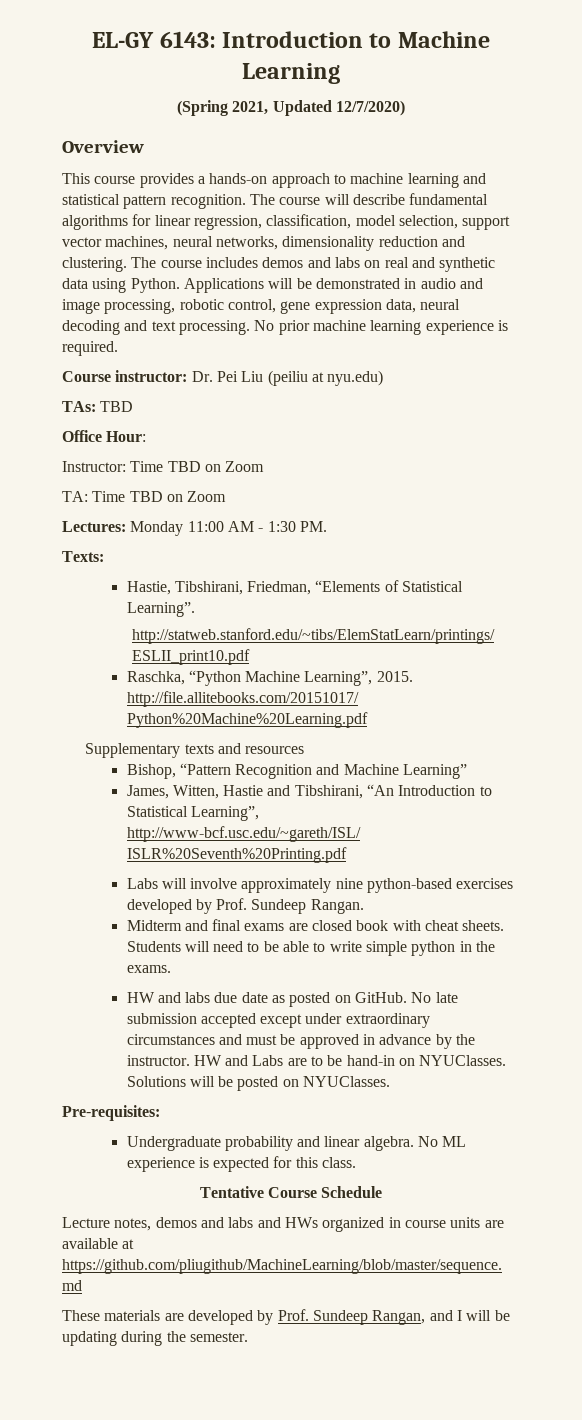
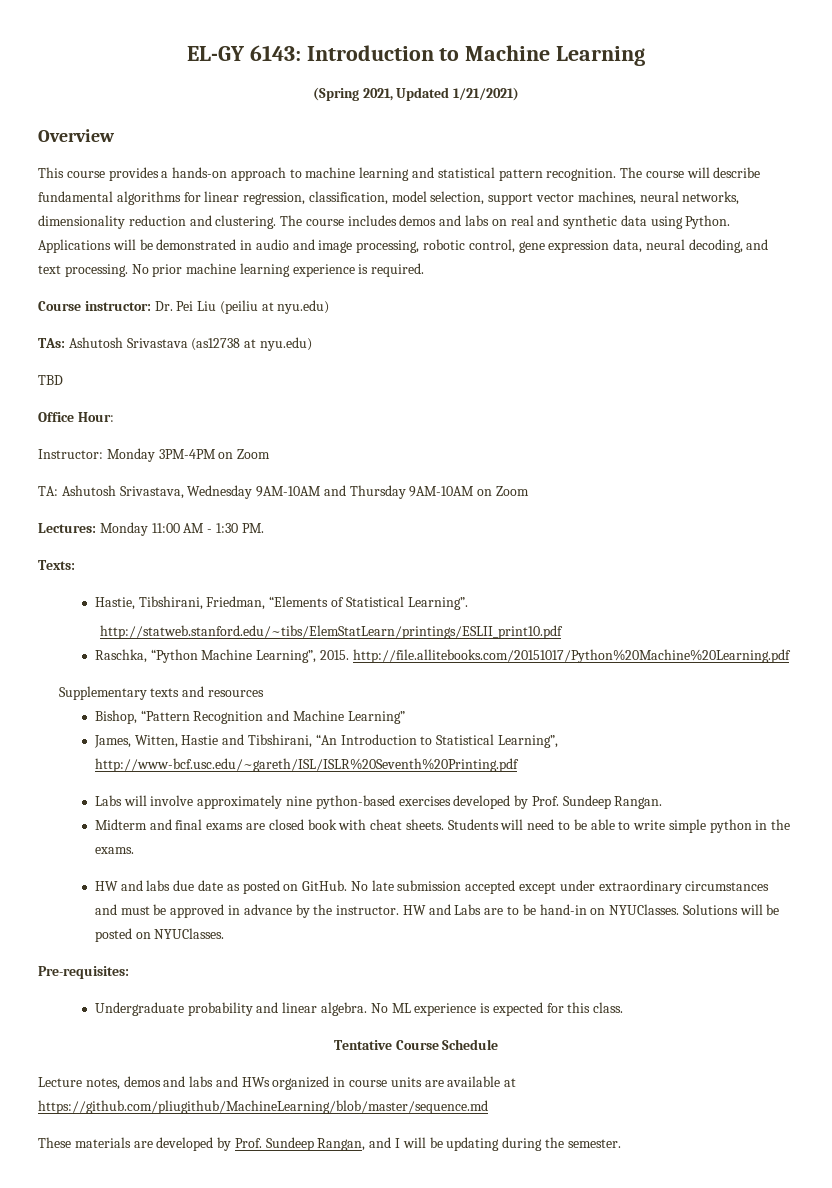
[335,100,405,116] 12/7/2020) -> [453,87,520,101] 1/21/2021)
[62,320,120,335] decoding -> [688,239,743,253] decoding,
(96, 406) none -> [68,337,312,351] Ashutosh Srivastava (as12738 at nyu.edu) //
[130,461,201,472] Time TBD -> [106,448,216,462] Monday 3PM-4PM
[92,491,163,502] Time TBD -> [61,485,475,499] Ashutosh Srivastava, Wednesday 9AM-10AM and Thursday 9AM-10AM

